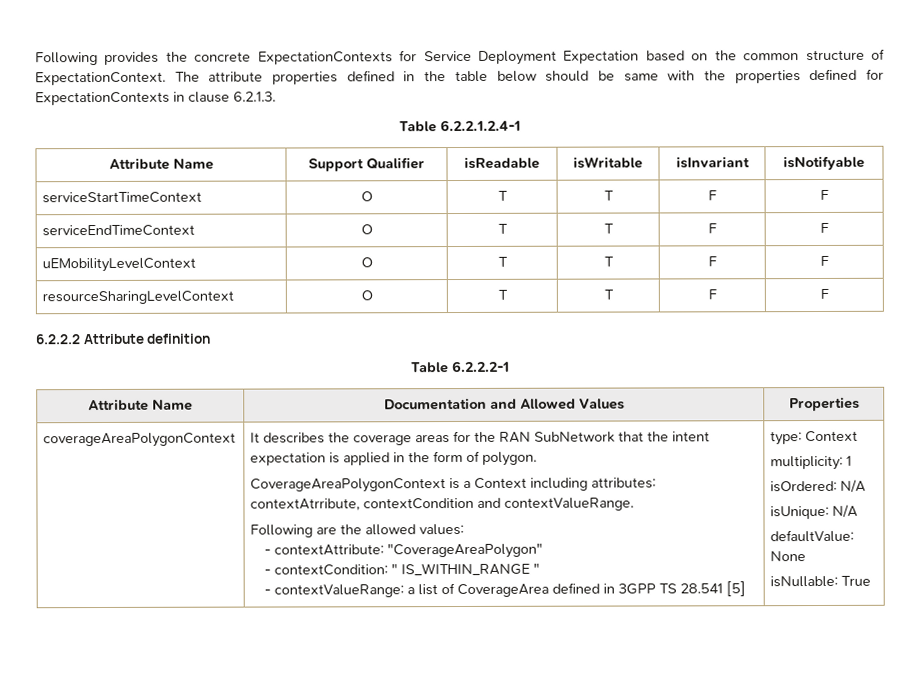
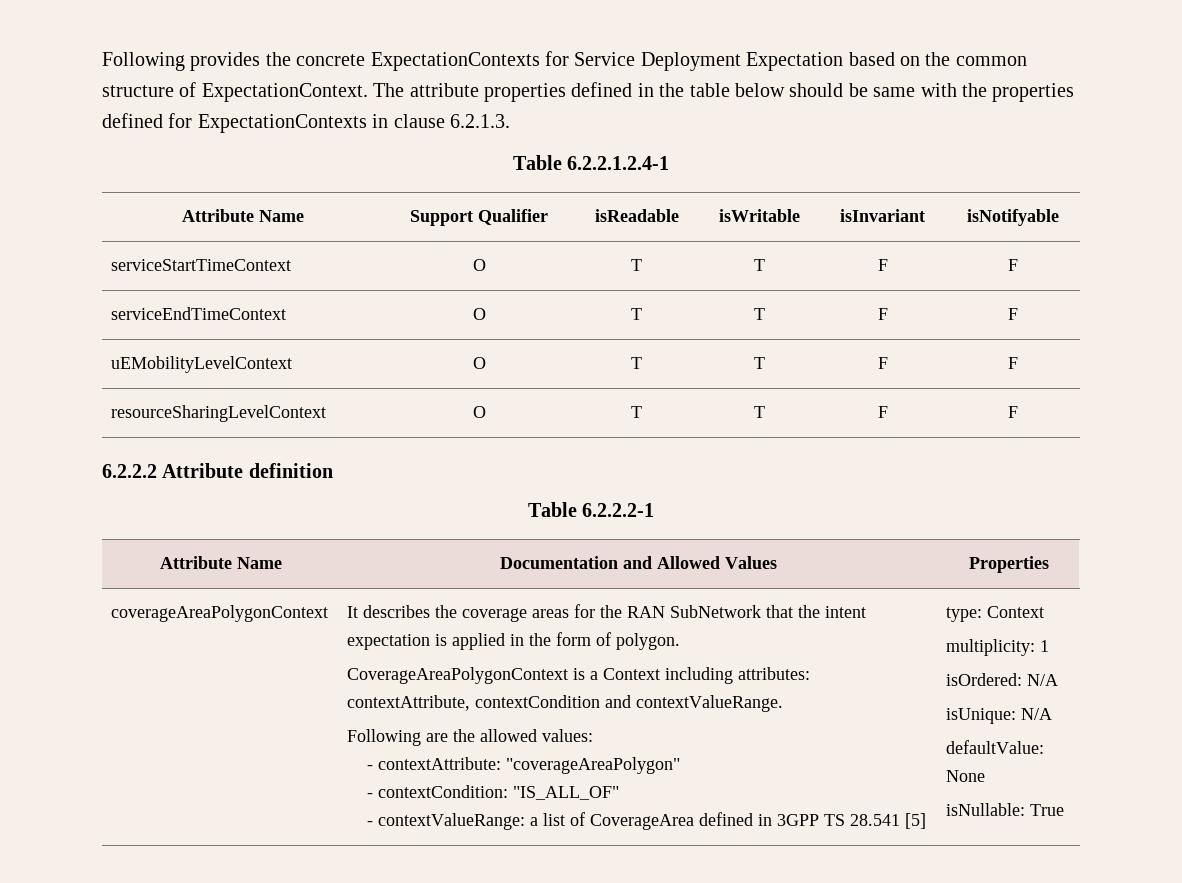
[250,498,361,511] contextAtrribute, -> [347,695,471,711] contextAttribute,
[386,542,543,559] "CoverageAreaPolygon" -> [505,757,680,774] "coverageAreaPolygon"
[390,562,540,577] " IS_WITHIN_RANGE " -> [512,786,619,800] "IS_ALL_OF"

